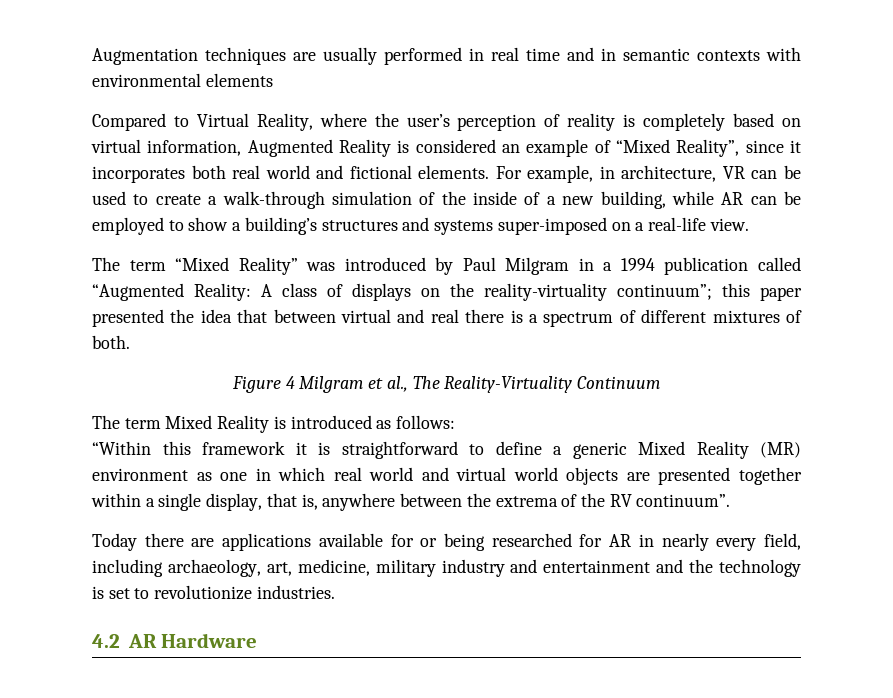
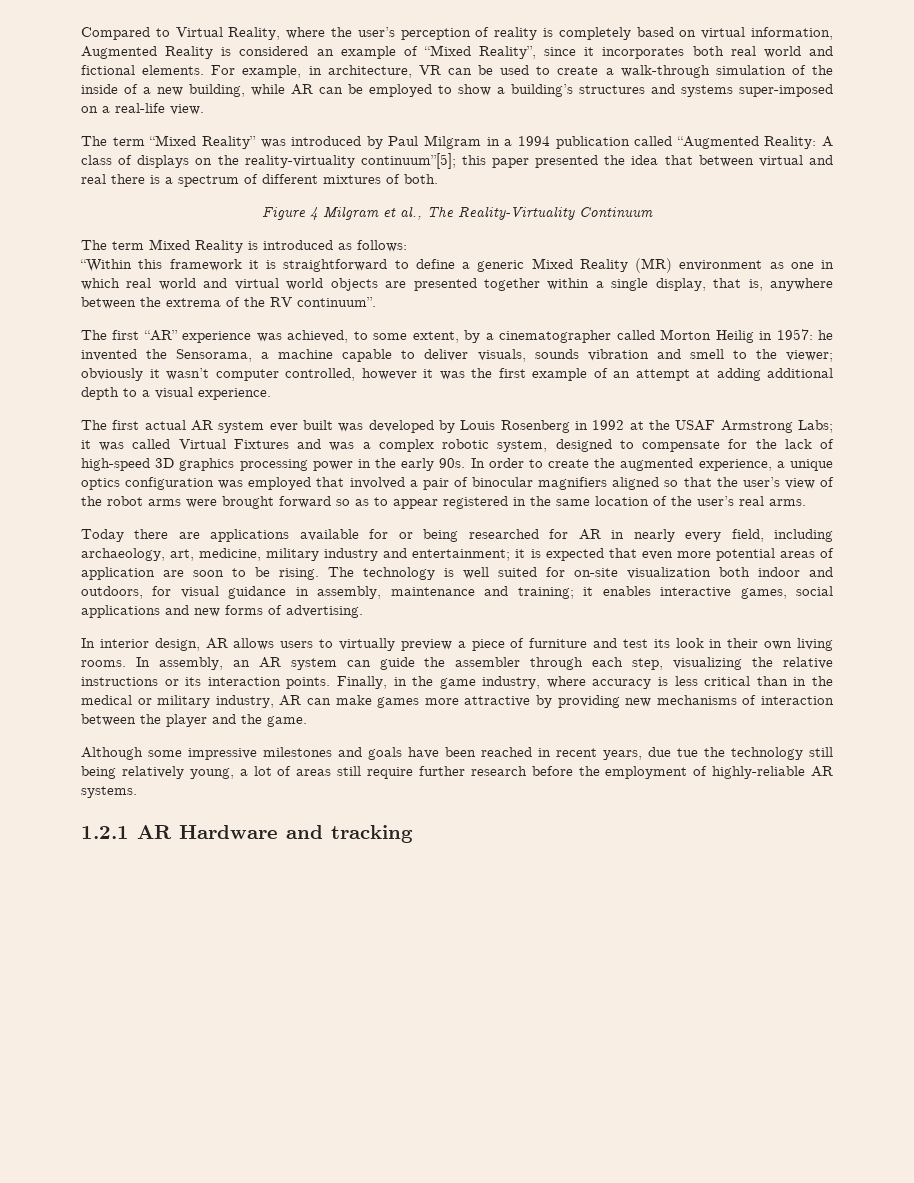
[92,47,801,65] [92,73,273,87] Augmentation techniques are usually performed in real time and in semantic contexts with environmental elements // -> (81, 33) none
[617,284,712,300] continuum”; -> [360,153,456,169] continuum”[5];
(731, 500) none -> [81,329,834,343] [81,349,834,362] [81,368,833,381] [81,387,271,400] [81,420,834,433] [81,439,835,452] [81,458,833,471] [81,477,835,490] [81,496,806,509] // The first “AR” experience was achieved, to some extent, by a cinematographer called Morton Heilig in 1957: he invented the Sensorama, a machine capable to deliver visuals, sounds vibration and smell to the viewer; obviously it wasn’t computer controlled, however it was the first example of an attempt at adding additional depth to a visual experience. // The first actual AR system ever built was developed by Louis Rosenberg in 1992 at the USAF Armstrong Labs; it was called Virtual Fixtures and was a complex robotic system, designed to compensate for the lack of high-speed 3D graphics processing power in the early 90s. In order to create the augmented experience, a unique optics configuration was employed that involved a pair of binocular magnifiers aligned so that the user’s view of the robot arms were brought forward so as to appear registered in the same location of the user’s real arms.
[543,559,801,577] [92,585,335,600] [92,633,258,648] entertainment and the technology is set to revolutionize industries. // 4.2 AR Hardware -> [412,548,835,561] [81,567,833,580] [81,586,833,599] [81,605,363,618] [81,638,834,651] [81,657,833,670] [81,676,834,689] [81,695,835,708] [81,714,307,727] [81,747,833,760] [81,766,833,779] [81,786,137,798] [81,825,413,843] entertainment; it is expected that even more potential areas of application are soon to be rising. The technology is well suited for on-site visualization both indoor and outdoors, for visual guidance in assembly, maintenance and training; it enables interactive games, social applications and new forms of advertising. // In interior design, AR allows users to virtually preview a piece of furniture and test its look in their own living rooms. In assembly, an AR system can guide the assembler through each step, visualizing the relative instructions or its interaction points. Finally, in the game industry, where accuracy is less critical than in the medical or military industry, AR can make games more attractive by providing new mechanisms of interaction between the player and the game. // Although some impressive milestones and goals have been reached in recent years, due tue the technology still being relatively young, a lot of areas still require further research before the employment of highly-reliable AR systems. // 1.2.1 AR Hardware and tracking

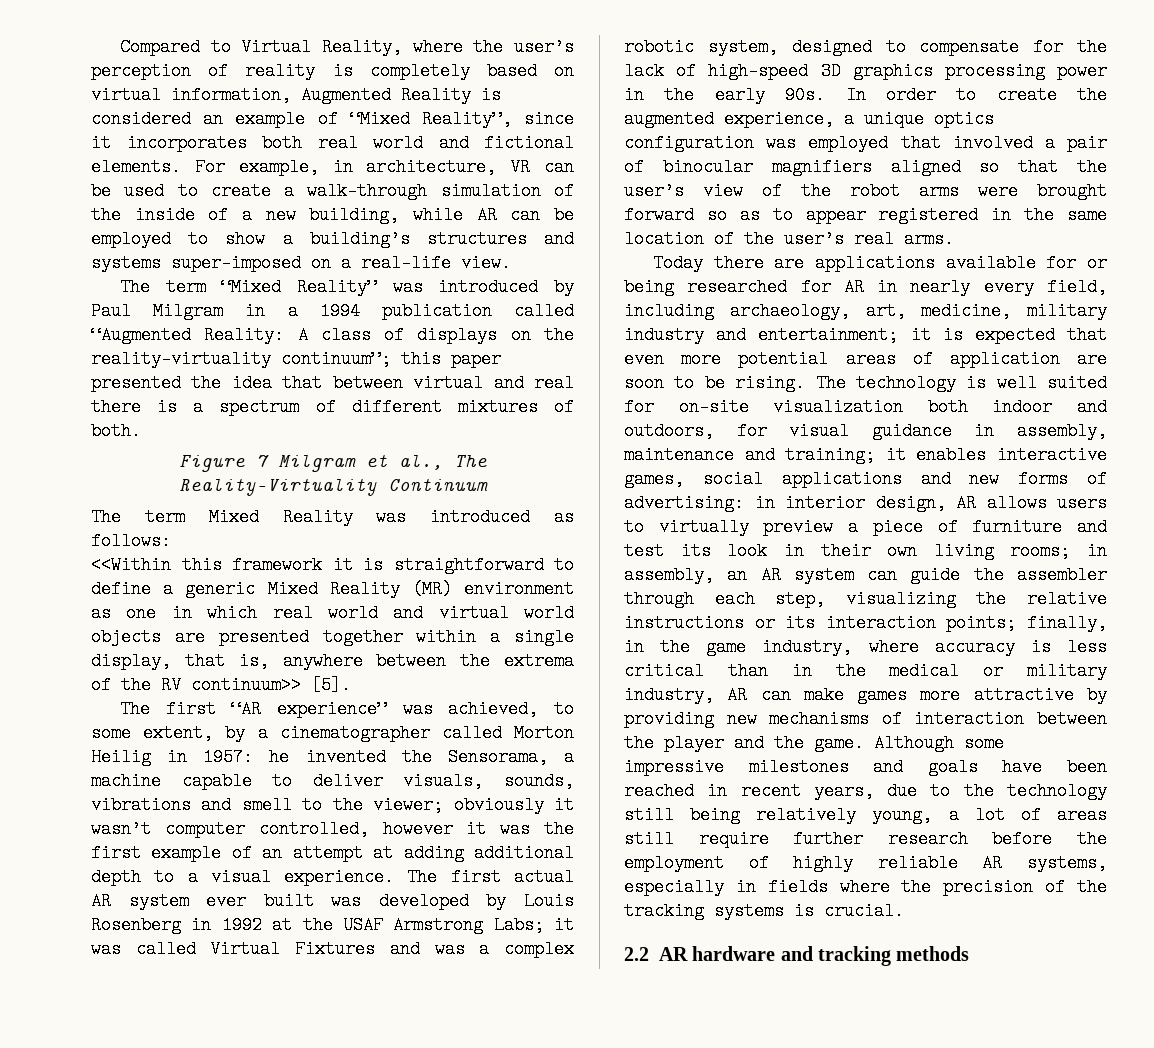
[360,153,456,169] continuum”[5]; -> [281,350,391,368] continuum”;
[310,207,318,220] 4 -> [255,455,269,467] 7
[248,241,258,250] is -> [376,508,407,526] was
[80,259,132,272] “Within -> [91,556,171,574] <<Within
[297,297,376,307] [81,330,252,343] continuum”. // The first “AR” experience -> [191,676,351,694] [120,700,388,718] continuum>> [5]. // The first “AR experience”
[534,349,649,361] sounds vibration -> [504,772,574,790] [91,796,191,814] sounds, vibrations
(271, 394) // -> (395, 877) none
[286,605,363,618] [81,638,95,648] advertising. // In -> [624,494,775,512] advertising: in
[81,657,150,667] rooms. In -> [1010,542,1107,560] rooms; in
[286,676,387,689] points. Finally, -> [946,614,1107,632] points; finally,
(307, 721) // -> (864, 743) none
[677,748,698,757] tue -> [930,782,951,800] to
[712,766,833,779] [81,786,137,798] [81,825,278,839] highly-reliable AR systems. // 1.2.1 AR Hardware -> [793,854,1107,872] [624,878,1107,896] [624,902,904,920] [624,946,776,961] highly reliable AR systems, especially in fields where the precision of the tracking systems is crucial. // 2.2 AR hardware
(413, 834) none -> [896,946,970,961] methods

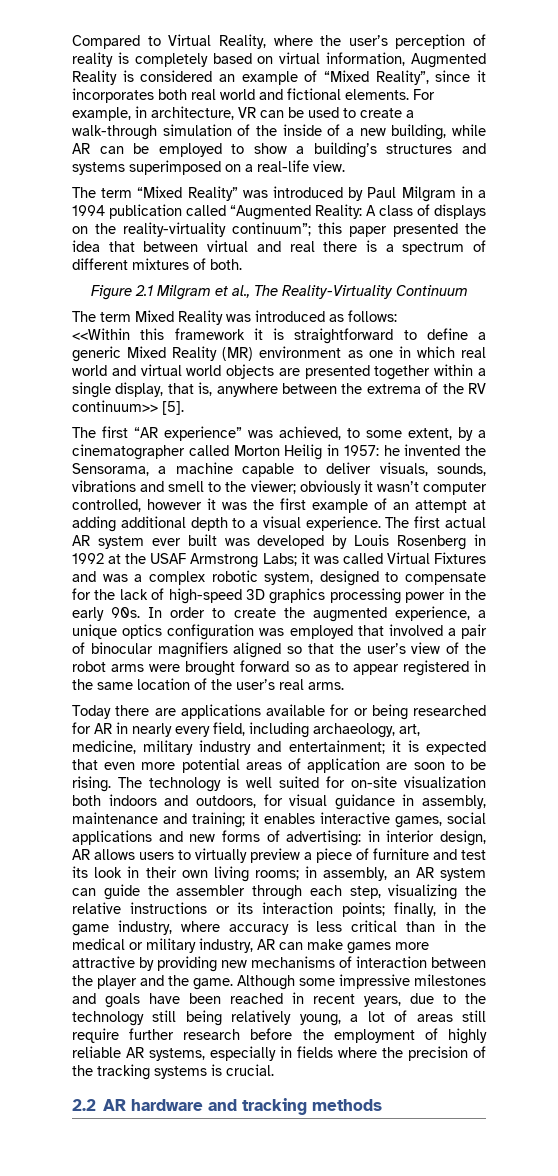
[171,254,301,272] super-imposed -> [129,160,221,175] superimposed
[255,455,269,467] 7 -> [134,285,153,296] 2.1
[992,398,1053,416] indoor -> [108,794,157,806] indoors

